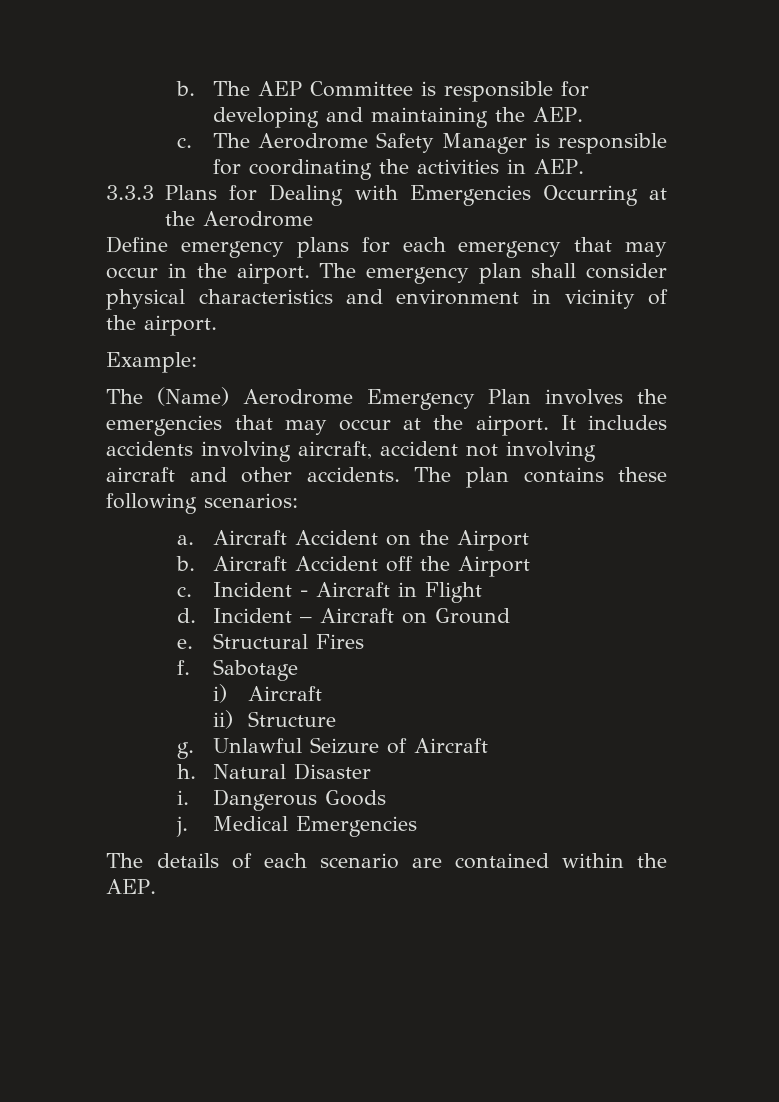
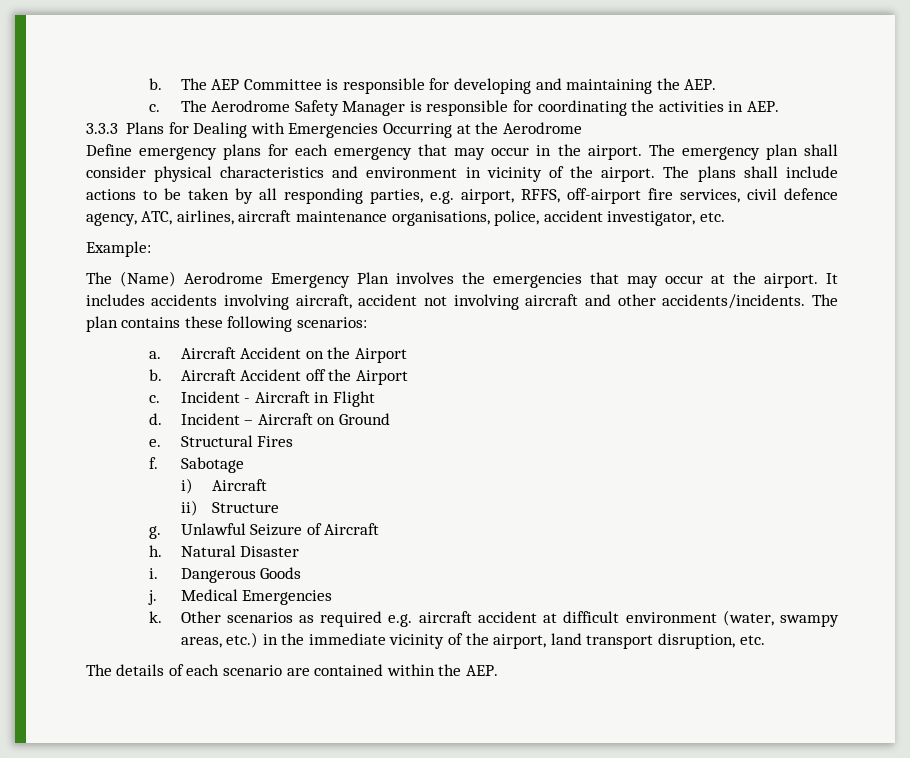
(218, 325) none -> [663,166,839,182] [85,188,839,204] [85,210,725,226] The plans shall include actions to be taken by all responding parties, e.g. airport, RFFS, off-airport fire services, civil defence agency, ATC, airlines, aircraft maintenance organisations, police, accident investigator, etc.
[306,467,400,482] accidents. -> [662,294,806,309] accidents/incidents.
(417, 826) none -> [148,610,839,627] [180,632,765,649] // k. Other scenarios as required e.g. aircraft accident at difficult environment (water, swampy areas, etc.) in the immediate vicinity of the airport, land transport disruption, etc.

